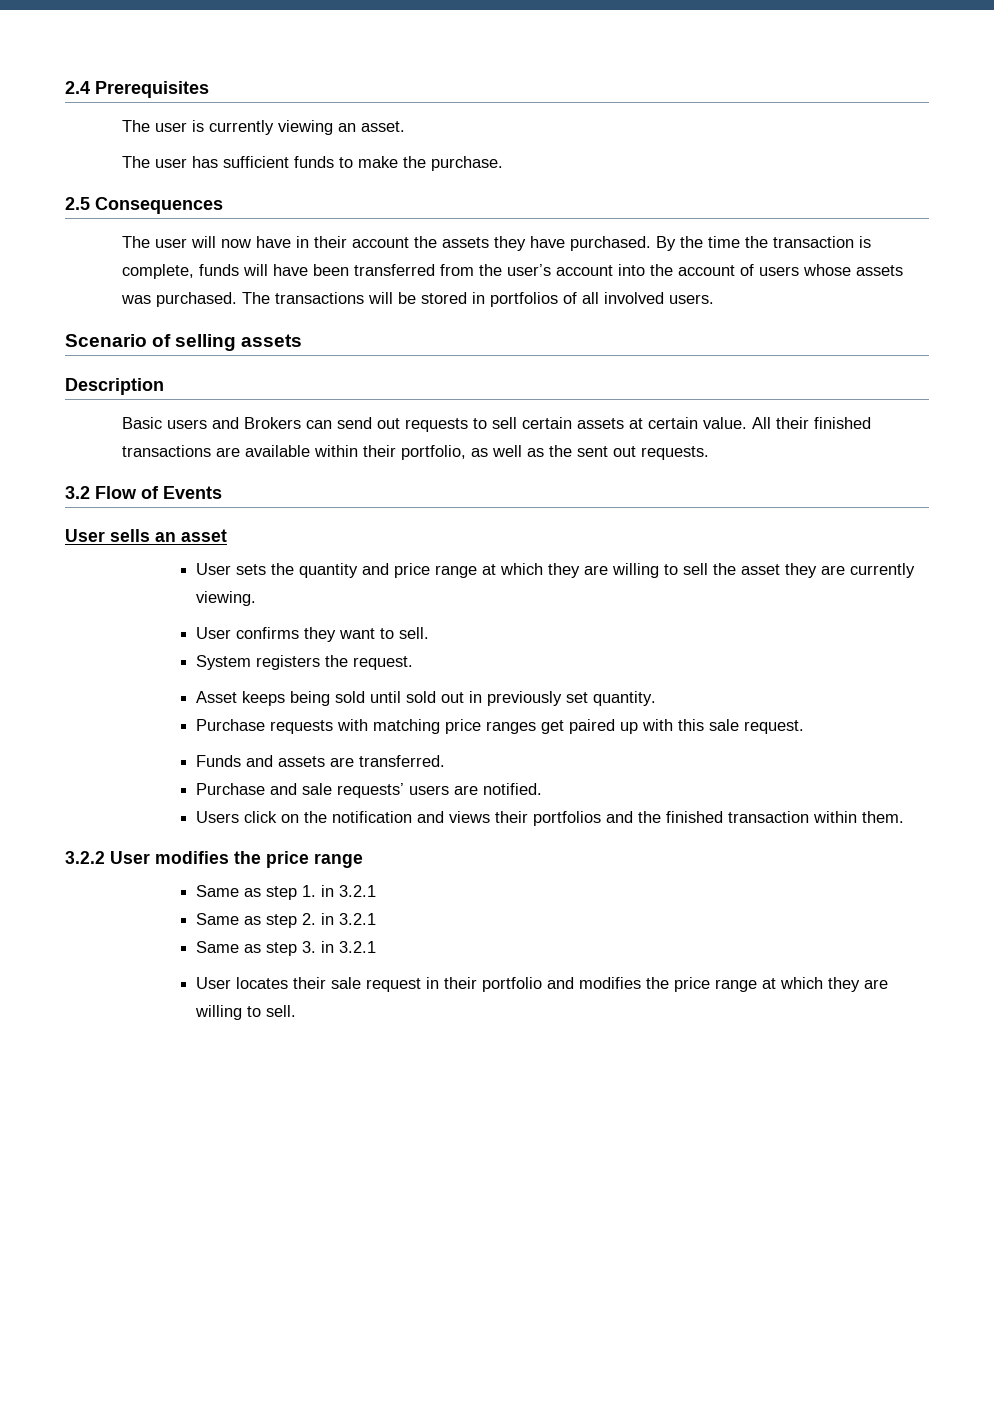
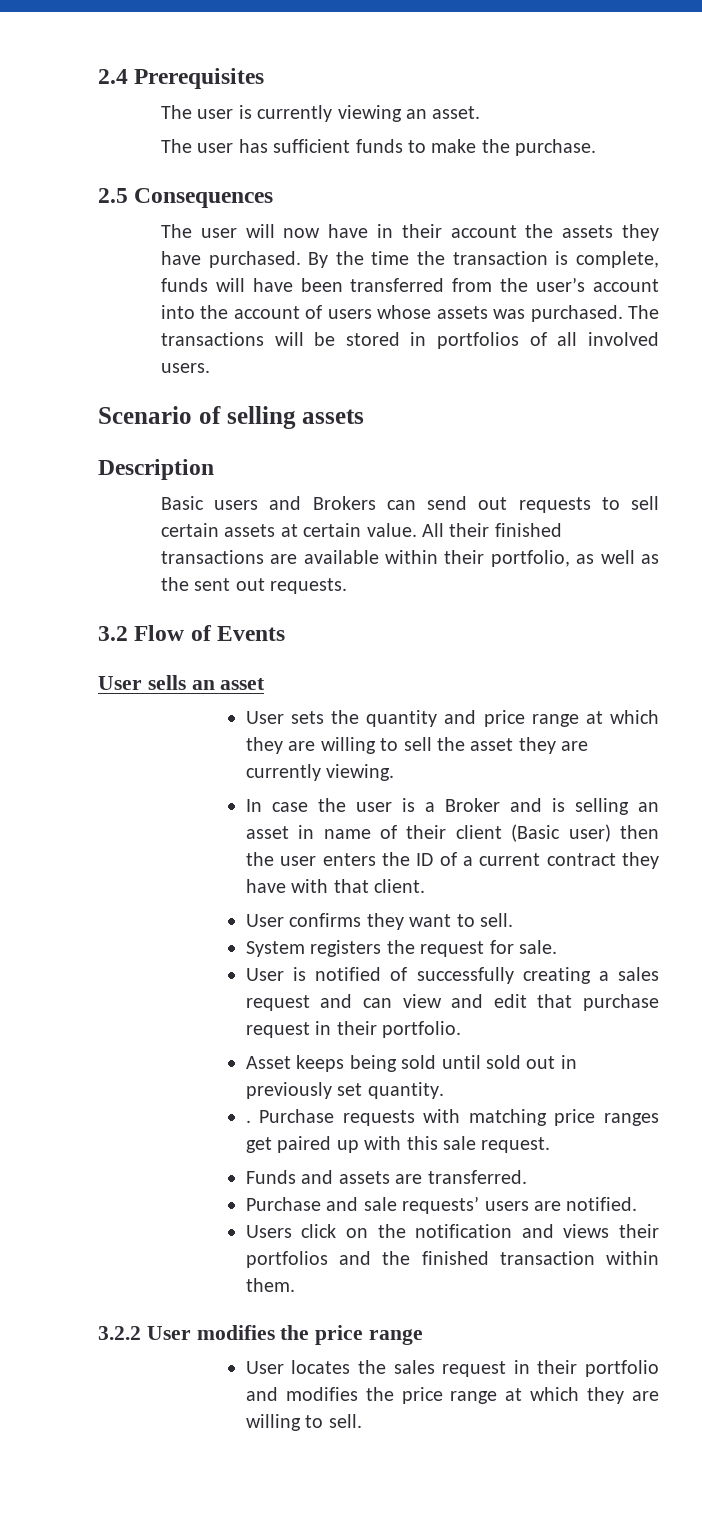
(257, 598) none -> [245,798,659,815] [245,824,659,842] [245,852,659,869] [245,879,426,893] // In case the user is a Broker and is selling an asset in name of their client (Basic user) then the user enters the ID of a current contract they have with that client.
[353,656,414,670] request. -> [420,940,557,957] [245,967,659,984] [245,994,660,1011] [245,1021,462,1038] request for sale. // User is notified of successfully creating a sales request and can view and edit that purchase request in their portfolio.
(657, 698) none -> [245,1120,251,1123] .
[196,885,377,900] [196,913,377,928] [196,941,377,956] // Same as step 1. in 3.2.1 // Same as step 2. in 3.2.1 // Same as step 3. in 3.2.1 -> (424, 1337) none
[293,977,362,989] their sale -> [358,1360,435,1374] the sales

